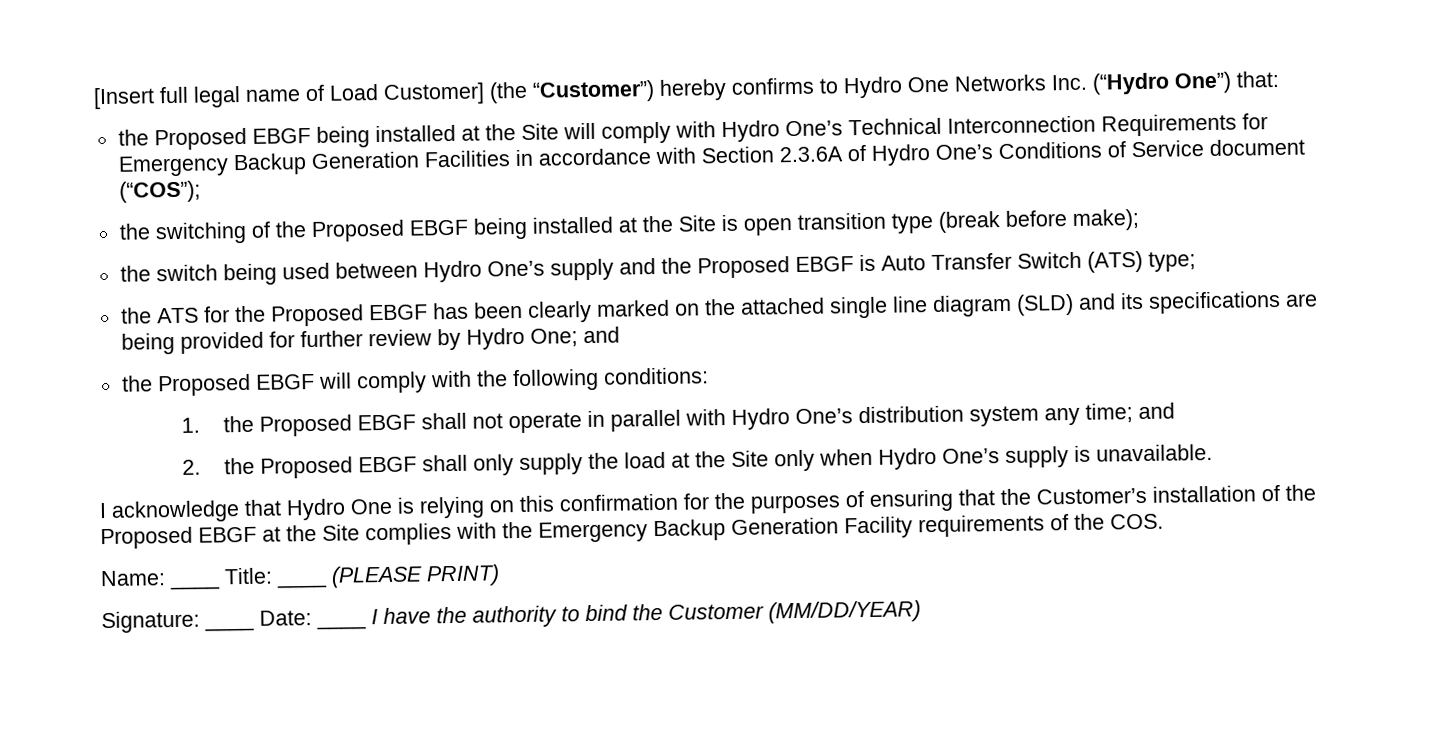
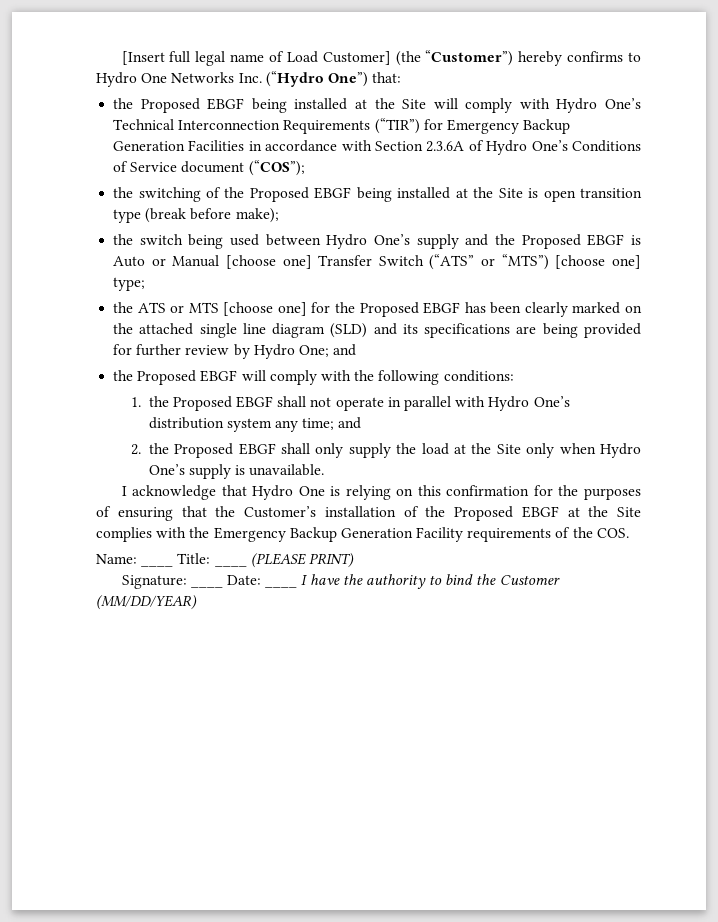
(1237, 125) none -> [374,118,420,134] (“TIR”)
[930,250,1143,273] Transfer Switch (ATS) -> [151,254,641,270] or Manual [choose one] Transfer Switch (“ATS” or “MTS”) [choose one]
(199, 315) none -> [170,302,307,316] or MTS [choose one]

